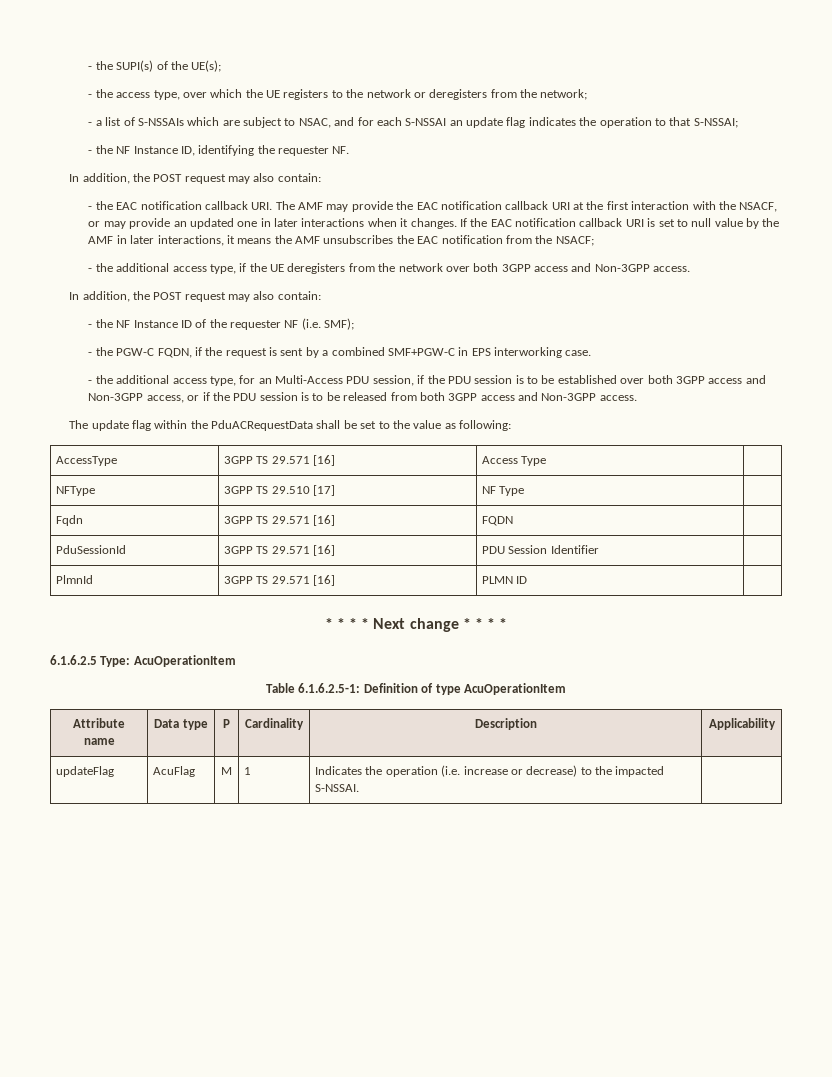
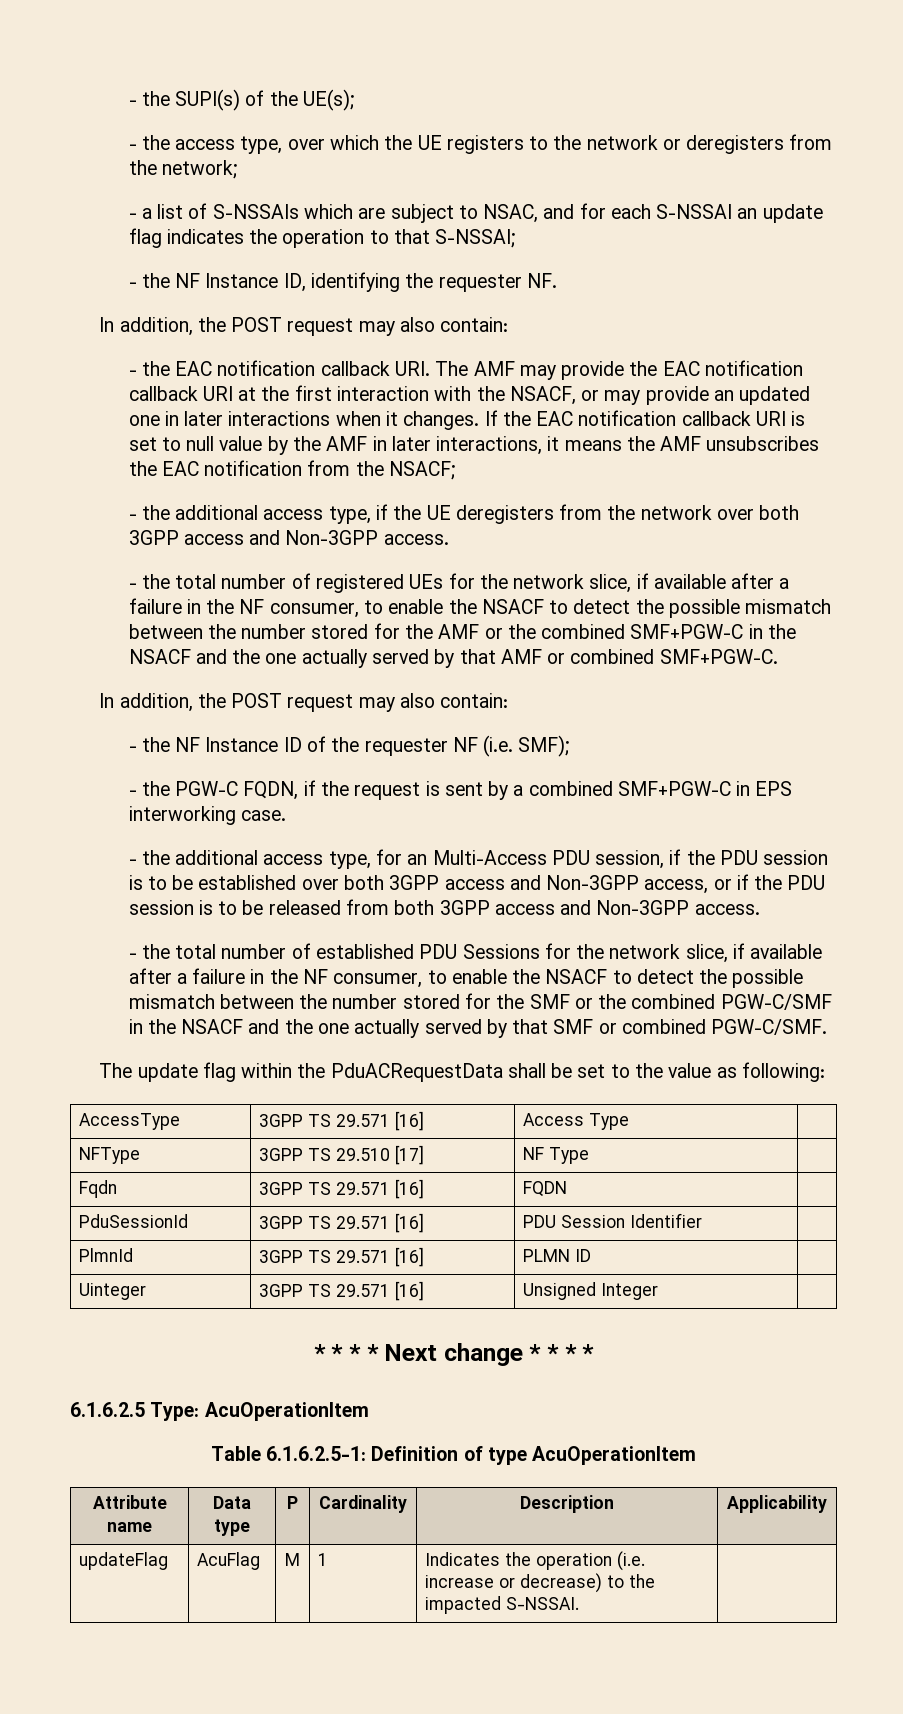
(691, 269) none -> [128,573,790,593] [128,598,832,618] [128,623,796,639] [128,649,778,668] // - the total number of registered UEs for the network slice, if available after a failure in the NF consumer, to enable the NSACF to detect the possible mismatch between the number stored for the AMF or the combined SMF+PGW-C in the NSACF and the one actually served by that AMF or combined SMF+PGW-C.
(637, 398) none -> [128,943,823,963] [128,968,804,988] [128,993,832,1010] [128,1019,828,1038] // - the total number of established PDU Sessions for the network slice, if available after a failure in the NF consumer, to enable the NSACF to detect the possible mismatch between the number stored for the SMF or the combined PGW-C/SMF in the NSACF and the one actually served by that SMF or combined PGW-C/SMF.
(528, 580) none -> [78,1283,146,1300] [258,1281,424,1301] [522,1282,658,1300] // Uinteger | 3GPP TS 29.571 [16] | Unsigned Integer |

